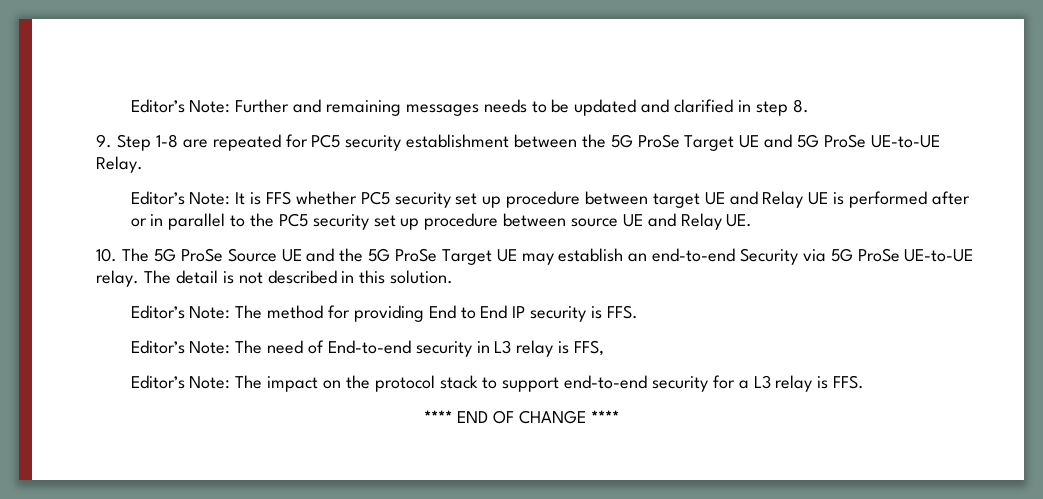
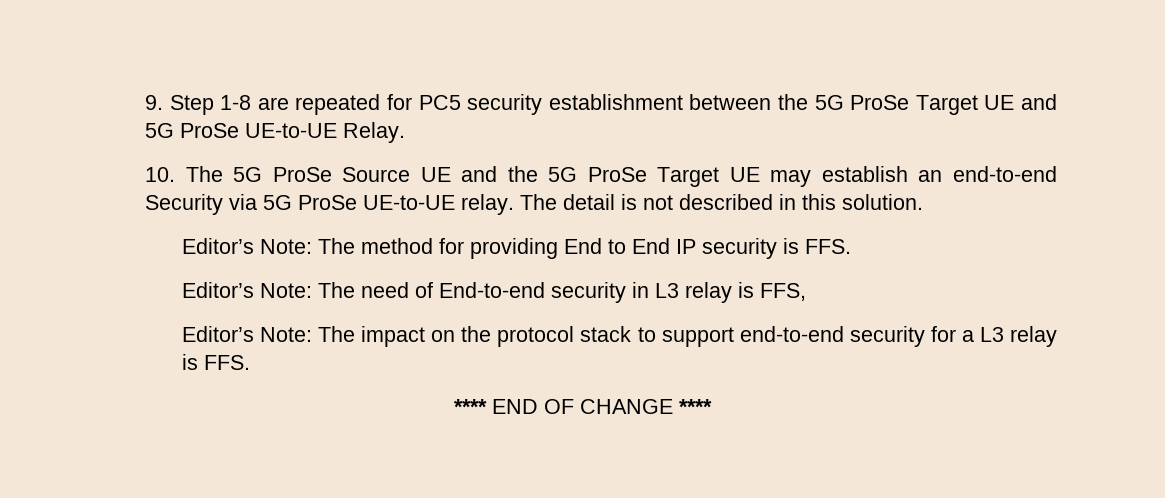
[130,99,809,116] Editor’s Note: Further and remaining messages needs to be updated and clarified in step 8. // -> (144, 102) none
[130,191,970,208] [130,213,753,230] // Editor’s Note: It is FFS whether PC5 security set up procedure between target UE and Relay UE is performed after or in parallel to the PC5 security set up procedure between source UE and Relay UE. -> (405, 132) none

